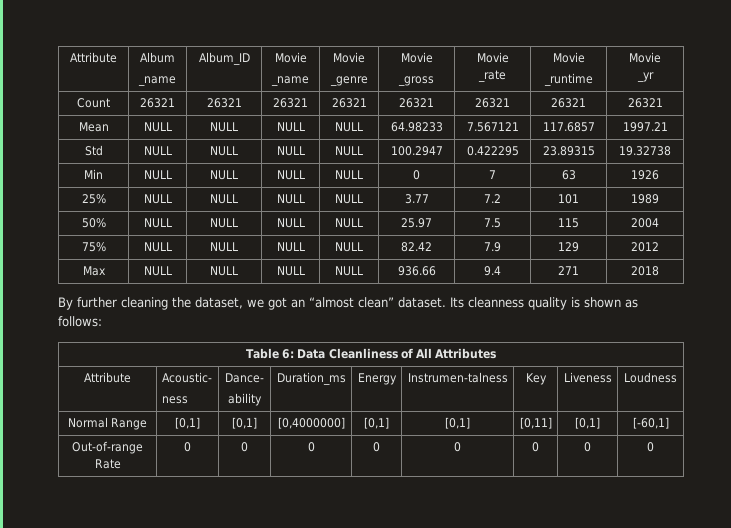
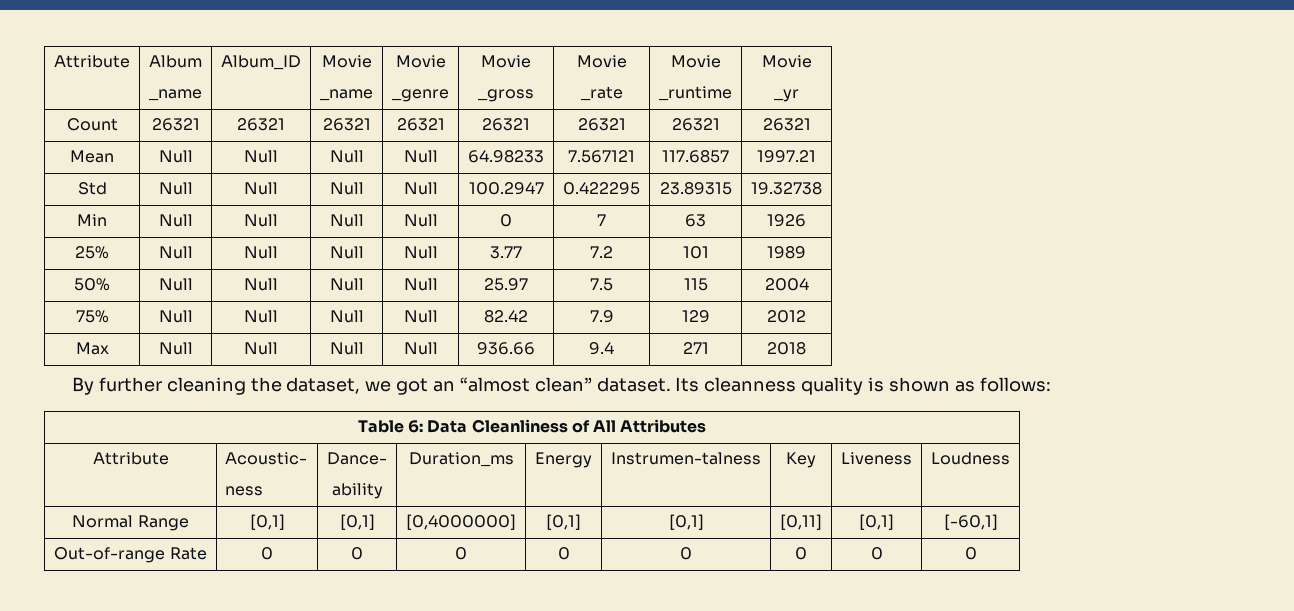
[143,122,172,132] [210,122,238,132] [276,122,305,132] [335,122,363,132] NULL | NULL | NULL | NULL -> [158,150,193,163] [244,150,278,163] [329,150,364,163] [403,150,438,163] Null | Null | Null | Null
[143,146,172,156] [210,146,238,156] [276,146,305,156] [335,146,363,156] NULL | NULL | NULL | NULL -> [158,182,193,195] [244,182,278,195] [329,182,364,195] [403,182,438,195] Null | Null | Null | Null
[143,170,172,180] [210,170,238,180] [276,170,305,180] [335,170,363,180] NULL | NULL | NULL | NULL -> [158,214,193,227] [244,214,278,227] [329,214,364,227] [403,214,438,227] Null | Null | Null | Null
[143,194,172,204] [210,194,238,204] [276,194,305,204] [335,194,363,204] NULL | NULL | NULL | NULL -> [158,246,193,259] [244,246,278,259] [329,246,364,259] [403,246,438,259] Null | Null | Null | Null
[143,218,172,228] [210,218,238,228] [276,218,305,228] [335,218,363,228] NULL | NULL | NULL | NULL -> [158,278,193,291] [244,278,278,291] [329,278,364,291] [403,278,438,291] Null | Null | Null | Null
[143,242,172,252] [210,242,238,252] [276,242,305,252] [335,242,363,252] NULL | NULL | NULL | NULL -> [158,310,193,323] [244,310,278,323] [329,310,364,323] [403,310,438,323] Null | Null | Null | Null
[143,266,172,276] [210,266,238,276] [276,266,305,276] [335,266,363,276] NULL | NULL | NULL | NULL -> [158,342,193,355] [244,342,278,355] [329,342,364,355] [403,342,438,355] Null | Null | Null | Null

